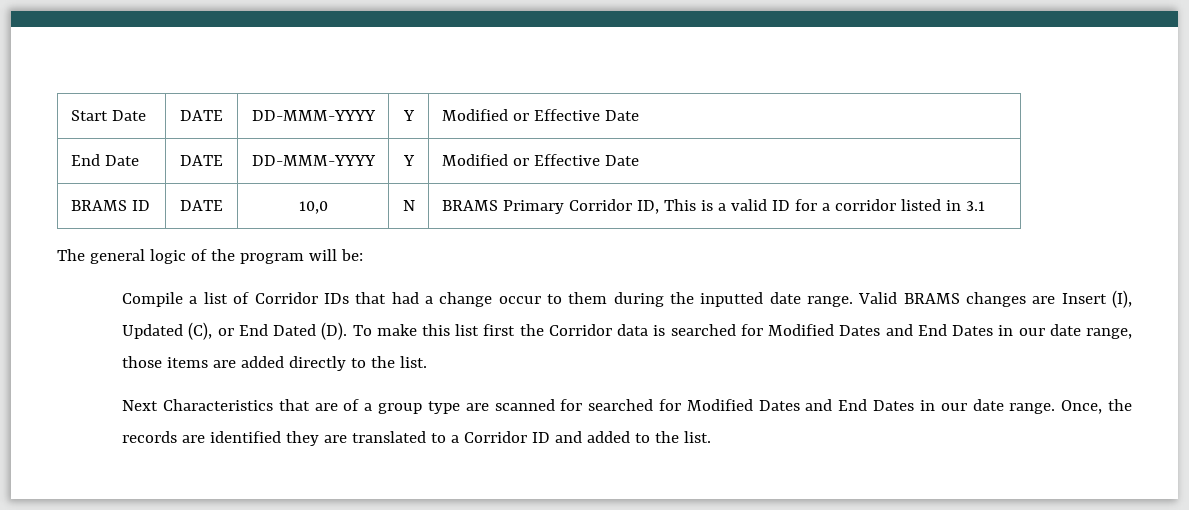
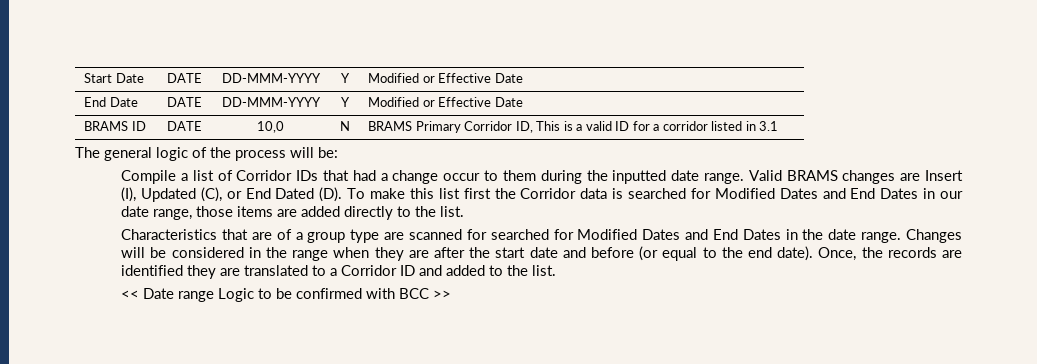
[239,253,304,264] program -> [235,150,286,161] process
[122,400,159,411] Next -> (465, 211) none
[940,399,1056,414] our date range. -> [802,229,963,243] [121,246,814,261] the date range. Changes will be considered in the range when they are after the start date and before (or equal to the end date).
(712, 437) none -> [121,288,452,302] // << Date range Logic to be confirmed with BCC >>

